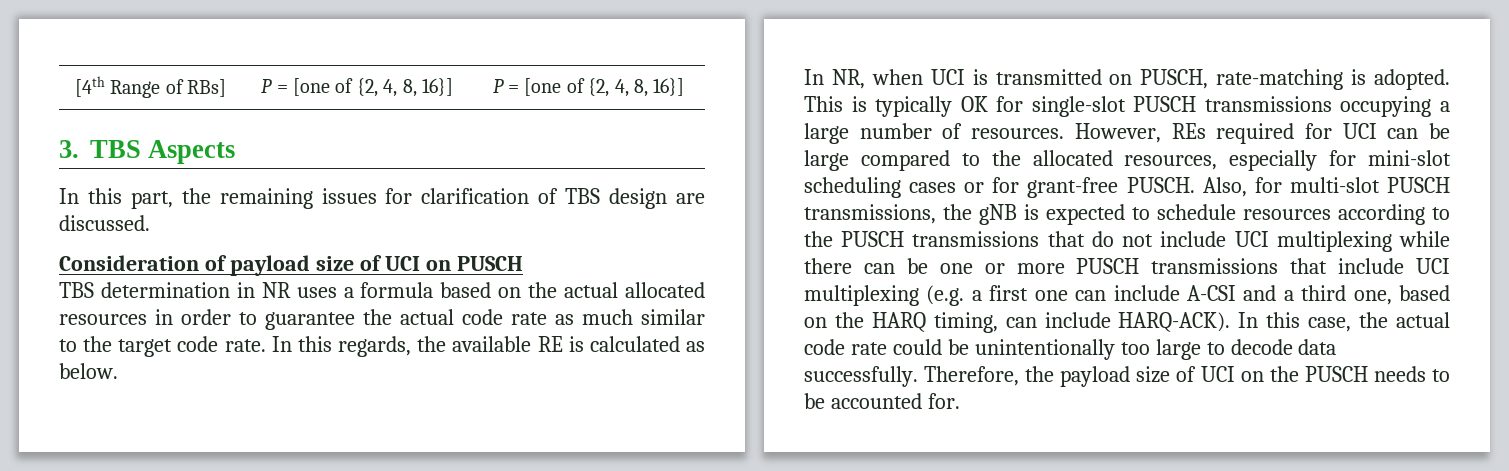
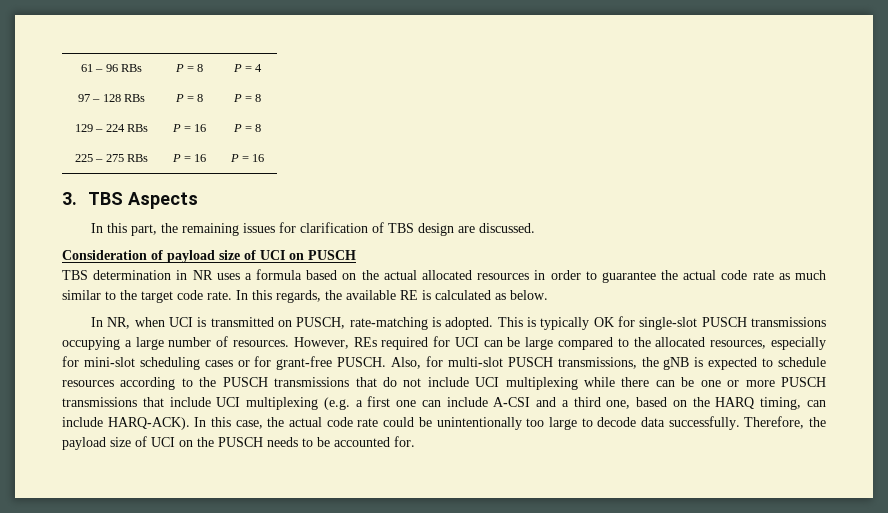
[74,76,227,98] [261,78,453,97] [492,78,685,97] [4th Range of RBs] | P = [one of {2, 4, 8, 16}] | P = [one of {2, 4, 8, 16}] -> [80,64,143,72] [174,64,204,72] [232,64,263,72] [77,94,146,102] [174,94,204,102] [232,94,262,102] [74,124,149,132] [171,124,207,132] [232,124,262,132] [74,154,149,162] [171,154,207,162] [229,154,265,162] 61 – 96 RBs | P = 8 | P = 4 // 97 – 128 RBs | P = 8 | P = 8 // 129 – 224 RBs | P = 16 | P = 8 // 225 – 275 RBs | P = 16 | P = 16

